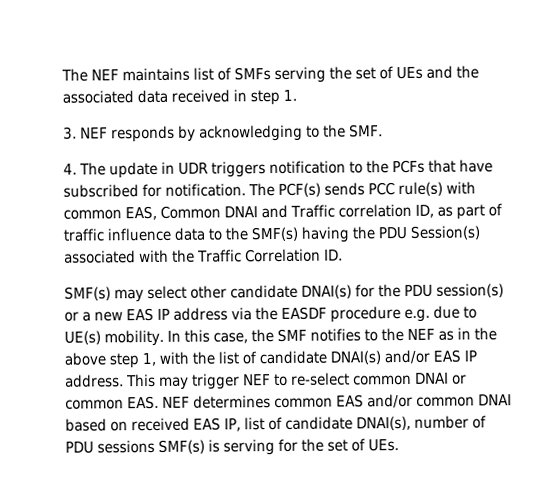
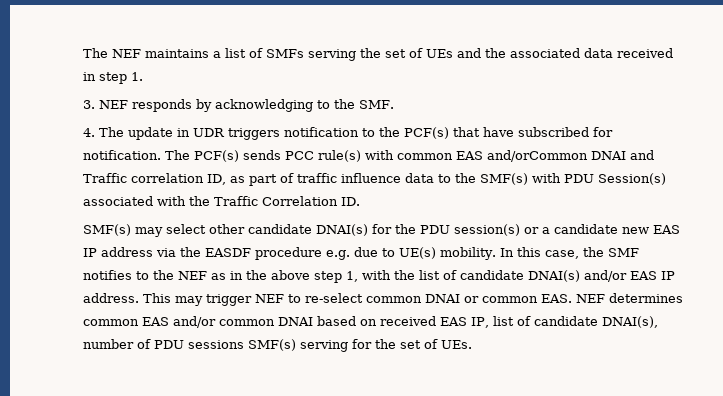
(190, 74) none -> [213,51,222,58] a
[391,159,425,174] PCFs -> [404,127,450,139] PCF(s)
[124,205,221,221] EAS, Common -> [456,150,589,162] EAS and/orCommon
[300,226,375,243] having the -> [532,173,562,183] with
(91, 316) none -> [554,224,619,234] candidate
[207,439,220,453] is -> (297, 345) none

